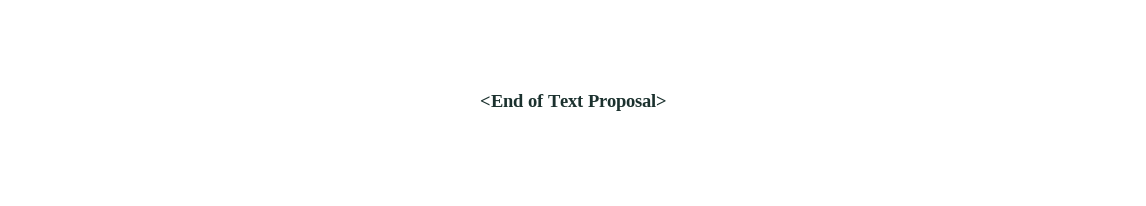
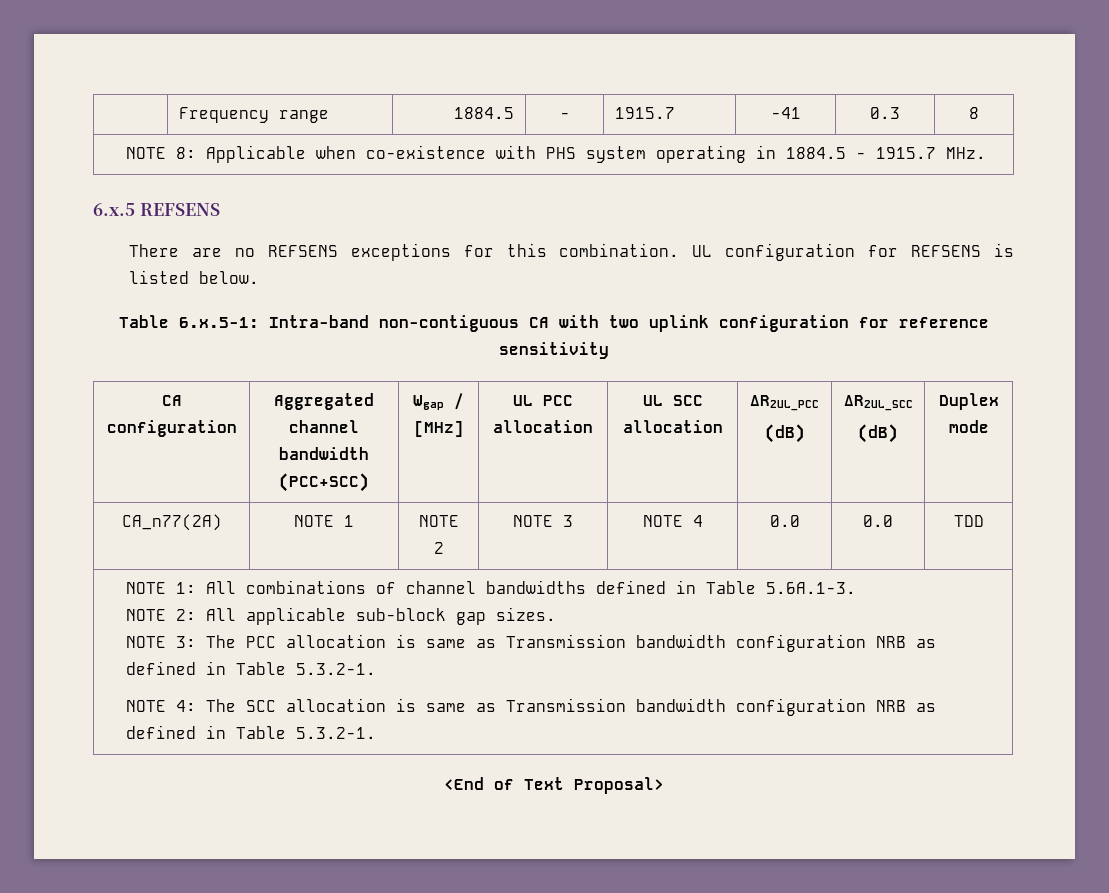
(479, 100) none -> [178,107,329,123] [454,107,515,119] [559,112,570,119] [614,107,675,119] [770,107,801,119] [870,107,900,119] [969,107,979,119] [126,145,987,163] [93,203,220,216] [129,243,1014,261] [129,270,260,284] [118,315,989,332] [498,342,609,359] [161,395,182,406] [106,420,237,437] [274,393,374,410] [289,420,359,433] [279,447,369,460] [279,473,369,492] [413,393,464,410] [413,421,464,437] [513,395,573,406] [493,420,593,433] [642,395,703,406] [622,420,723,433] [750,395,819,411] [764,424,805,443] [843,395,913,411] [858,424,898,443] [938,393,999,410] [948,420,989,433] [121,514,222,531] [294,515,354,527] [418,515,459,527] [433,542,444,554] [513,515,573,527] [642,515,703,527] [769,515,800,527] [863,515,893,527] [953,515,984,527] [126,580,857,594] [126,607,557,625] [126,634,937,652] [126,661,377,675] [126,698,937,716] [126,725,377,739] | Frequency range | 1884.5 | - | 1915.7 | -41 | 0.3 | 8 // NOTE 8: Applicable when co-existence with PHS system operating in 1884.5 - 1915.7 MHz. // 6.x.5 REFSENS // There are no REFSENS exceptions for this combination. UL configuration for REFSENS is listed below. // Table 6.x.5-1: Intra-band non-contiguous CA with two uplink configuration for reference sensitivity // CA configuration | Aggregated channel bandwidth (PCC+SCC) | Wgap / [MHz] | UL PCC allocation | UL SCC allocation | ΔR2UL_PCC // (dB) | ΔR2UL_SCC // (dB) | Duplex mode // CA_n77(2A) | NOTE 1 | NOTE 2 | NOTE 3 | NOTE 4 | 0.0 | 0.0 | TDD // NOTE 1: All combinations of channel bandwidths defined in Table 5.6A.1-3. // NOTE 2: All applicable sub-block gap sizes. // NOTE 3: The PCC allocation is same as Transmission bandwidth configuration NRB as defined in Table 5.3.2-1. // NOTE 4: The SCC allocation is same as Transmission bandwidth configuration NRB as defined in Table 5.3.2-1. //

